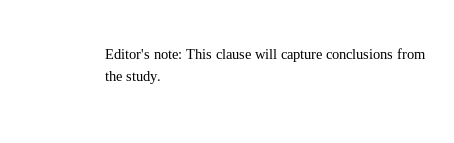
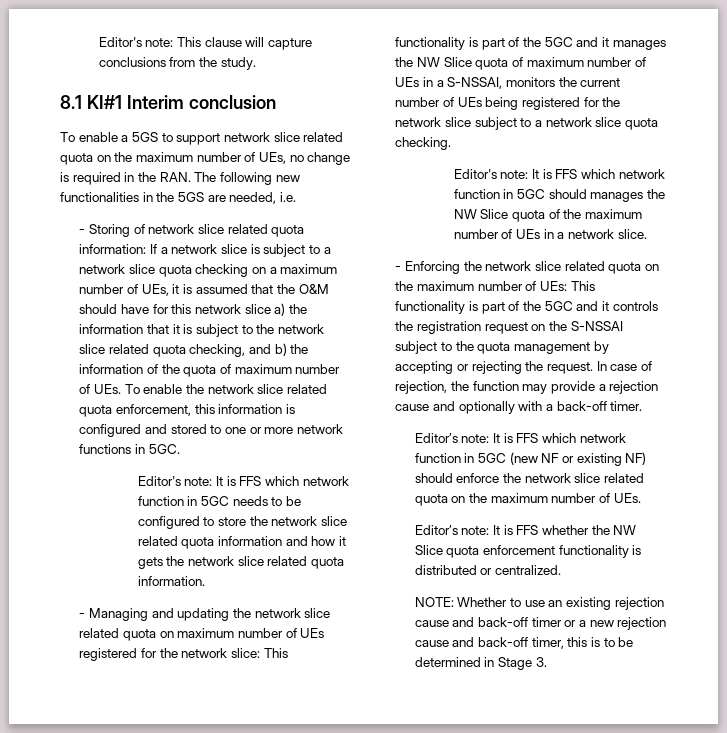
(161, 77) none -> [60,95,276,109] [60,132,344,145] [60,152,351,165] [60,172,300,185] [60,192,296,204] [79,224,305,237] [79,244,331,257] [79,264,338,277] [79,284,329,296] [79,303,307,316] [79,324,324,337] [79,343,309,357] [79,364,341,377] [79,384,327,394] [79,404,295,417] [79,424,343,437] [79,444,180,454] [137,476,349,486] [137,496,301,506] [137,516,347,529] [137,536,346,549] [137,556,344,569] [137,576,205,586] [79,608,331,621] [79,628,325,641] [79,648,288,661] [395,37,666,50] [395,57,646,70] [395,77,621,89] [395,97,621,110] [395,117,658,130] [395,137,452,150] [453,169,665,179] [453,189,665,202] [453,209,642,222] [453,229,647,239] [395,261,659,274] [395,281,595,291] [395,301,658,314] [395,321,623,334] [395,341,609,354] [395,361,652,374] [395,381,659,394] [395,401,643,414] [414,433,626,443] [414,452,647,466] [414,473,645,483] [414,493,641,506] [414,525,637,535] [414,545,642,558] [414,565,562,575] [414,597,664,610] [414,617,667,630] [414,637,634,649] [414,657,547,670] // 8.1 KI#1 Interim conclusion // To enable a 5GS to support network slice related quota on the maximum number of UEs, no change is required in the RAN. The following new functionalities in the 5GS are needed, i.e. // - Storing of network slice related quota information: If a network slice is subject to a network slice quota checking on a maximum number of UEs, it is assumed that the O&M should have for this network slice a) the information that it is subject to the network slice related quota checking, and b) the information of the quota of maximum number of UEs. To enable the network slice related quota enforcement, this information is configured and stored to one or more network functions in 5GC. // Editor's note: It is FFS which network function in 5GC needs to be configured to store the network slice related quota information and how it gets the network slice related quota information. // - Managing and updating the network slice related quota on maximum number of UEs registered for the network slice: This functionality is part of the 5GC and it manages the NW Slice quota of maximum number of UEs in a S-NSSAI, monitors the current number of UEs being registered for the network slice subject to a network slice quota checking. // Editor's note: It is FFS which network function in 5GC should manages the NW Slice quota of the maximum number of UEs in a network slice. // - Enforcing the network slice related quota on the maximum number of UEs: This functionality is part of the 5GC and it controls the registration request on the S-NSSAI subject to the quota management by accepting or rejecting the request. In case of rejection, the function may provide a rejection cause and optionally with a back-off timer. // Editor’s note: It is FFS which network function in 5GC (new NF or existing NF) should enforce the network slice related quota on the maximum number of UEs. // Editor’s note: It is FFS whether the NW Slice quota enforcement functionality is distributed or centralized. // NOTE: Whether to use an existing rejection cause and back-off timer or a new rejection cause and back-off timer, this is to be determined in Stage 3.

